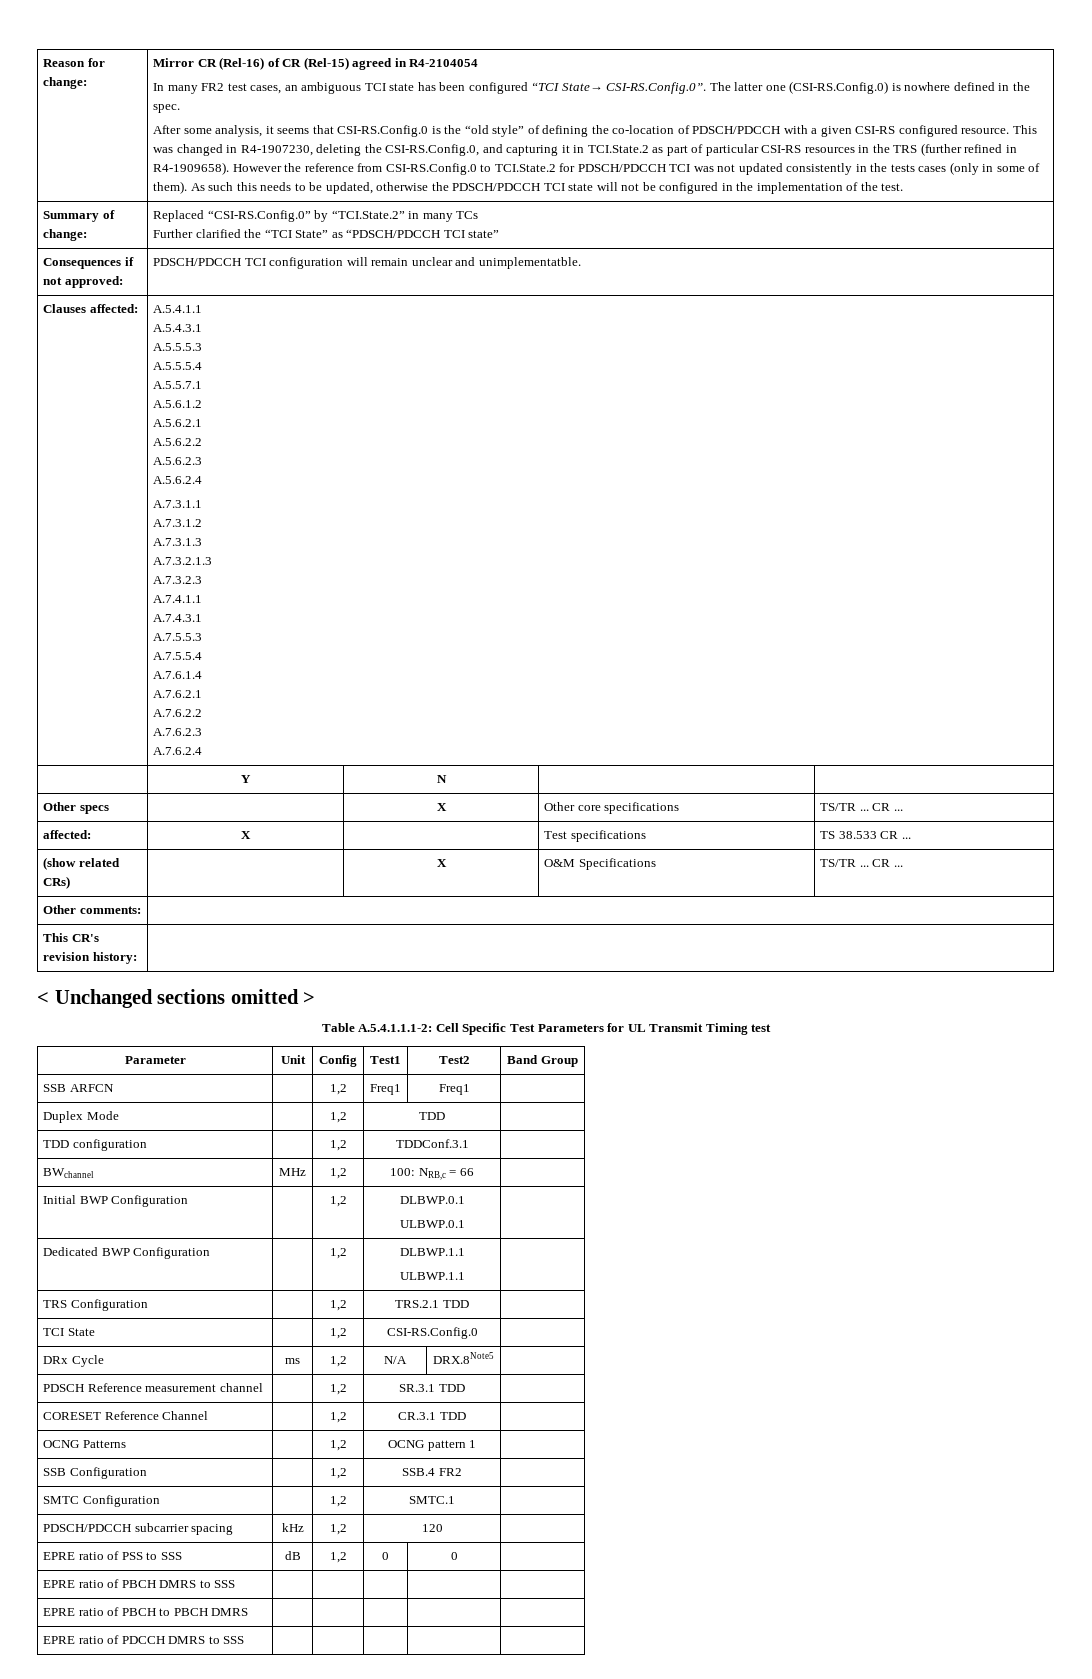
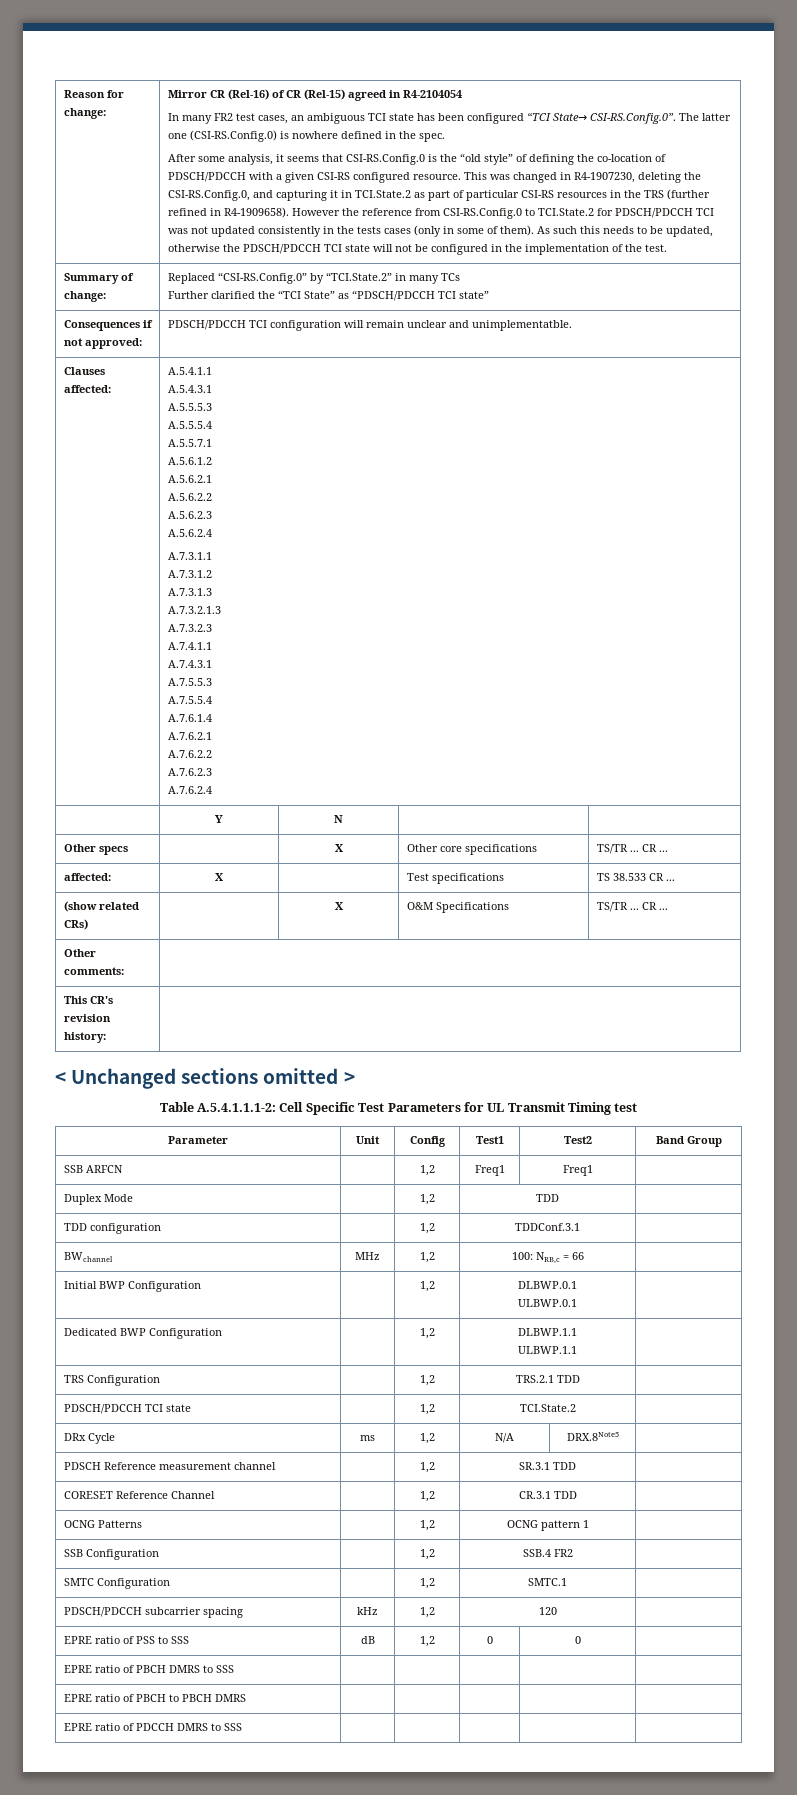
[43,1328,95,1336] [329,1328,347,1339] [386,1327,478,1339] TCI State | | 1,2 | CSI-RS.Config.0 -> [63,1404,191,1414] [419,1404,435,1415] [519,1404,576,1412] PDSCH/PDCCH TCI state | | 1,2 | TCI.State.2

